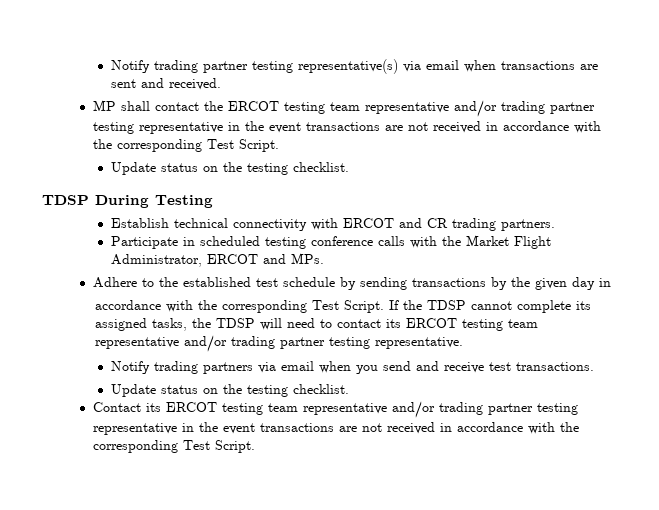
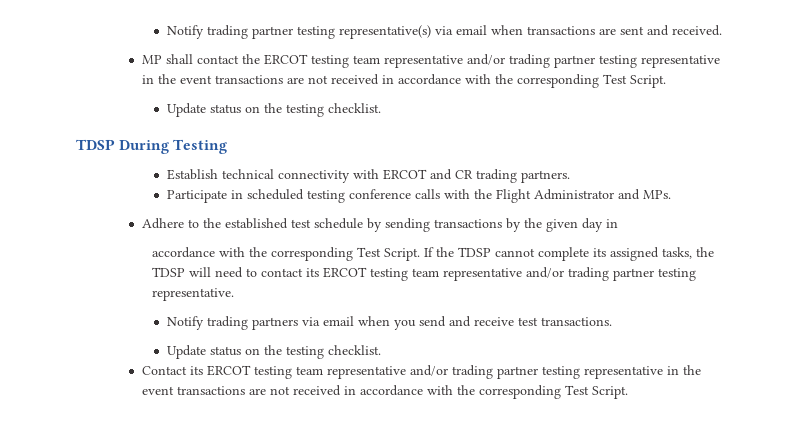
[465,235,551,249] [110,254,258,267] Market Flight Administrator, ERCOT -> [496,189,615,203] Flight Administrator

